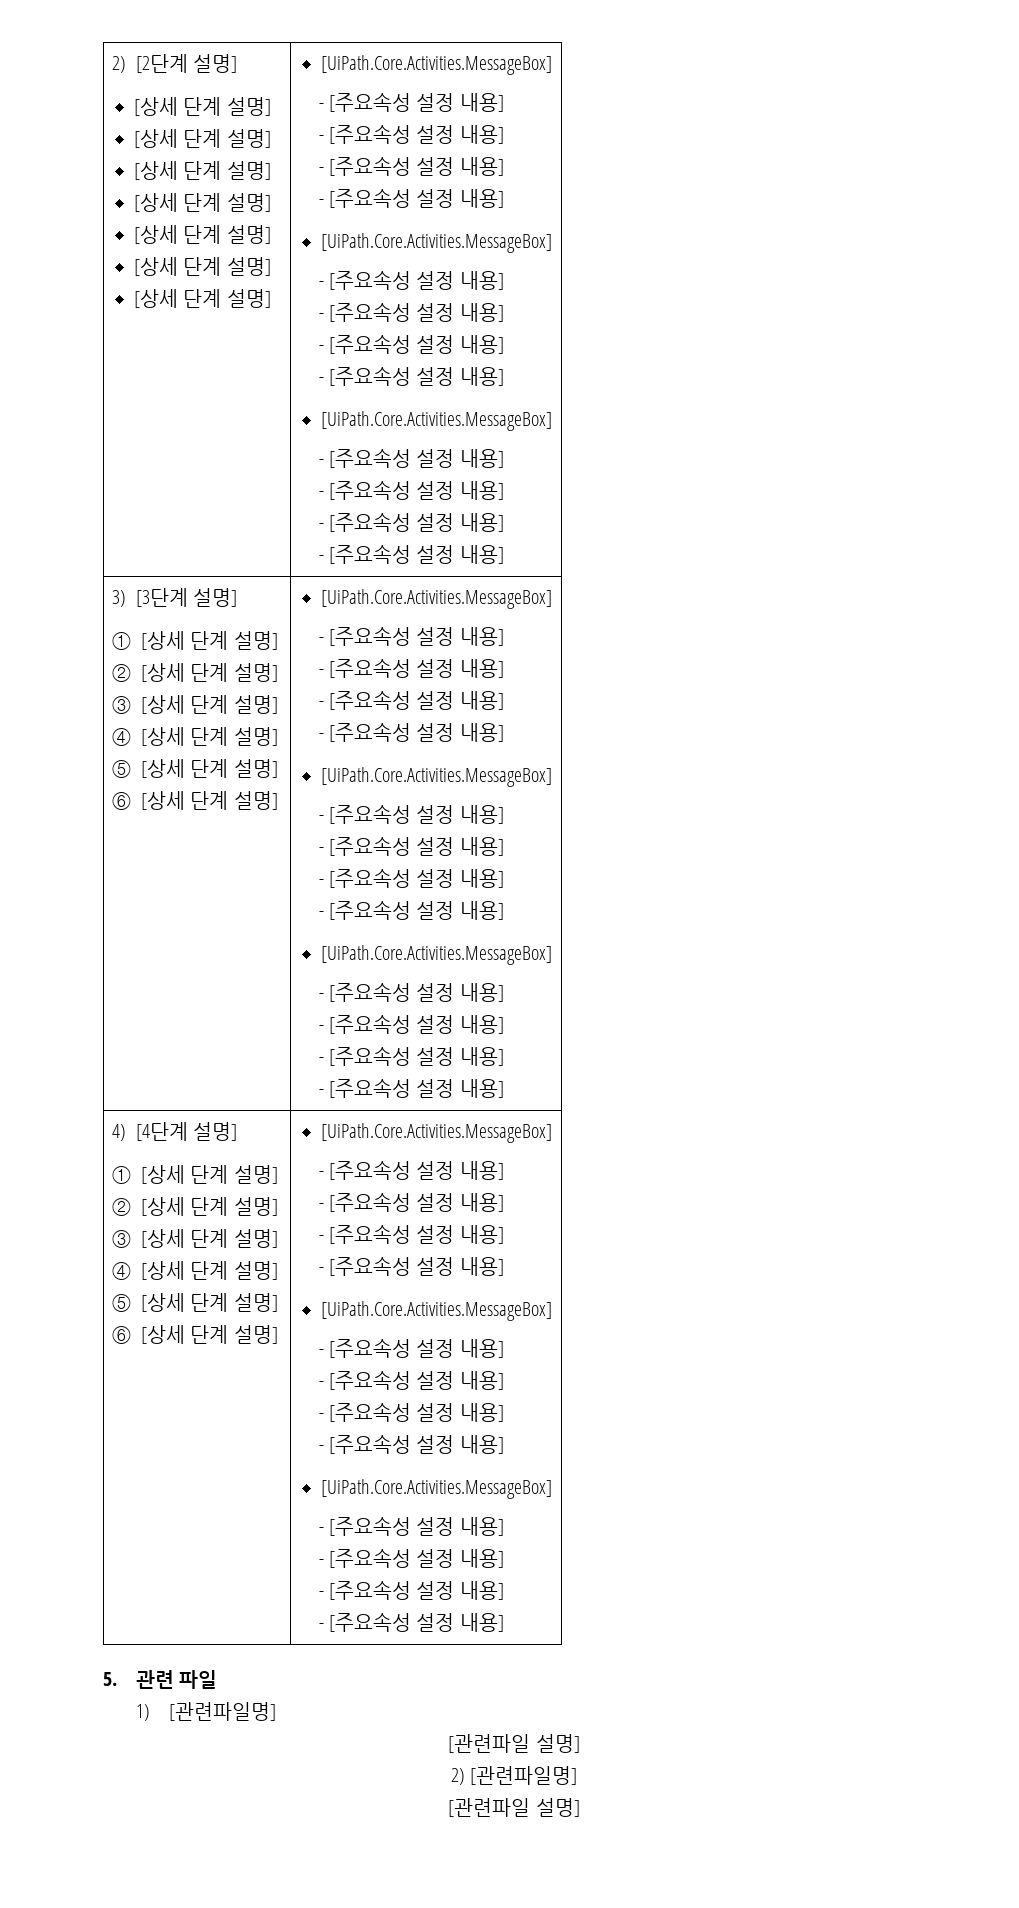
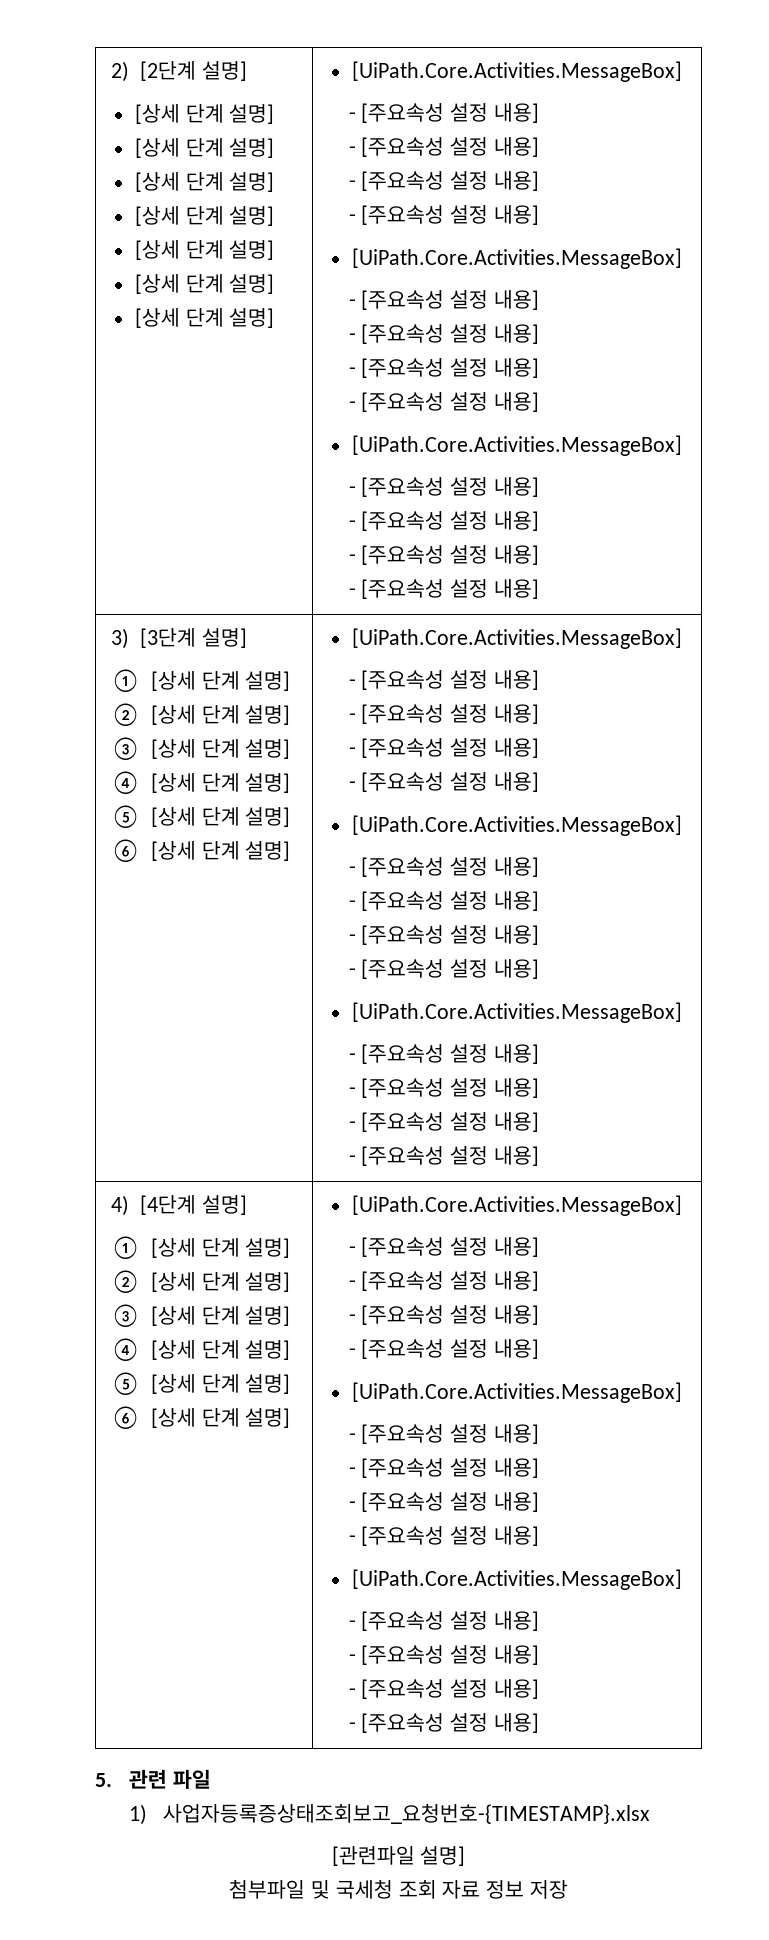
[169,1702,277,1721] [관련파일명] -> [163,1803,651,1824] 사업자등록증상태조회보고_요청번호-{TIMESTAMP}.xlsx
[450,1766,578,1785] [448,1798,580,1817] 2) [관련파일명] // [관련파일 설명] -> [229,1879,568,1899] 첨부파일 및 국세청 조회 자료 정보 저장

